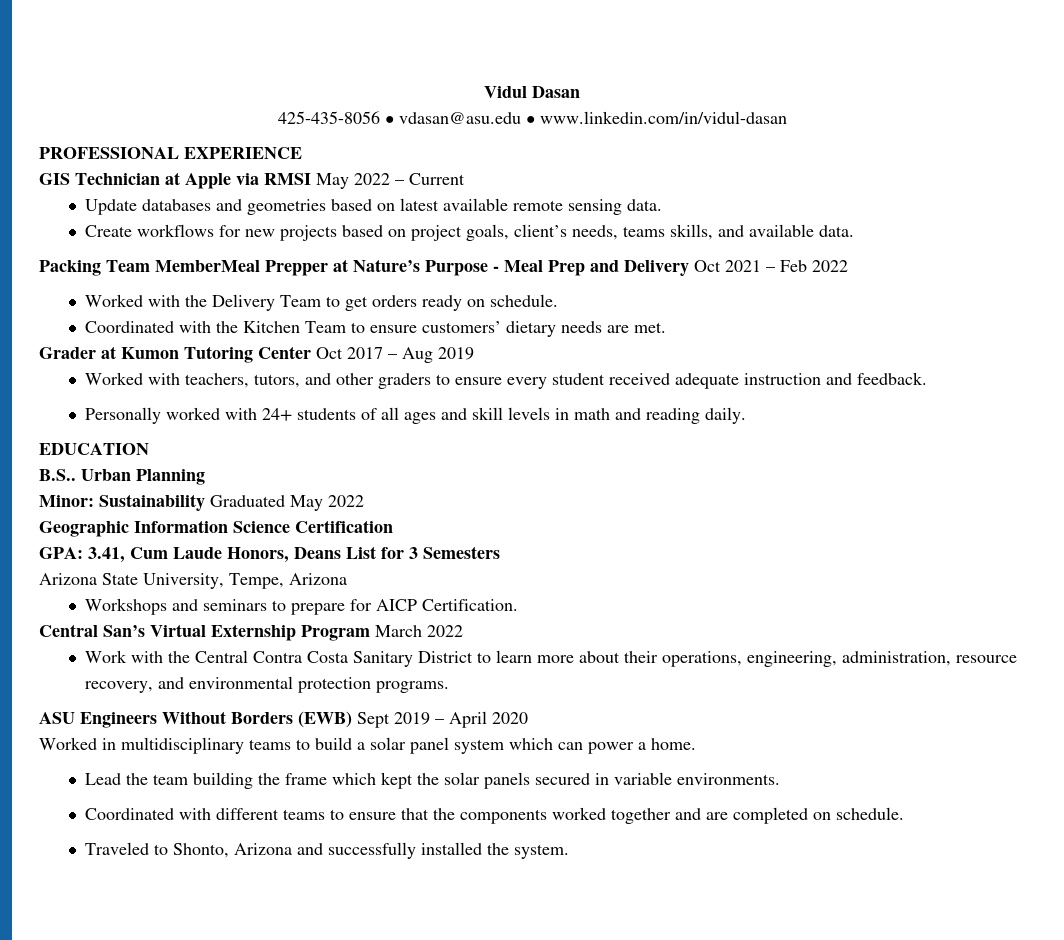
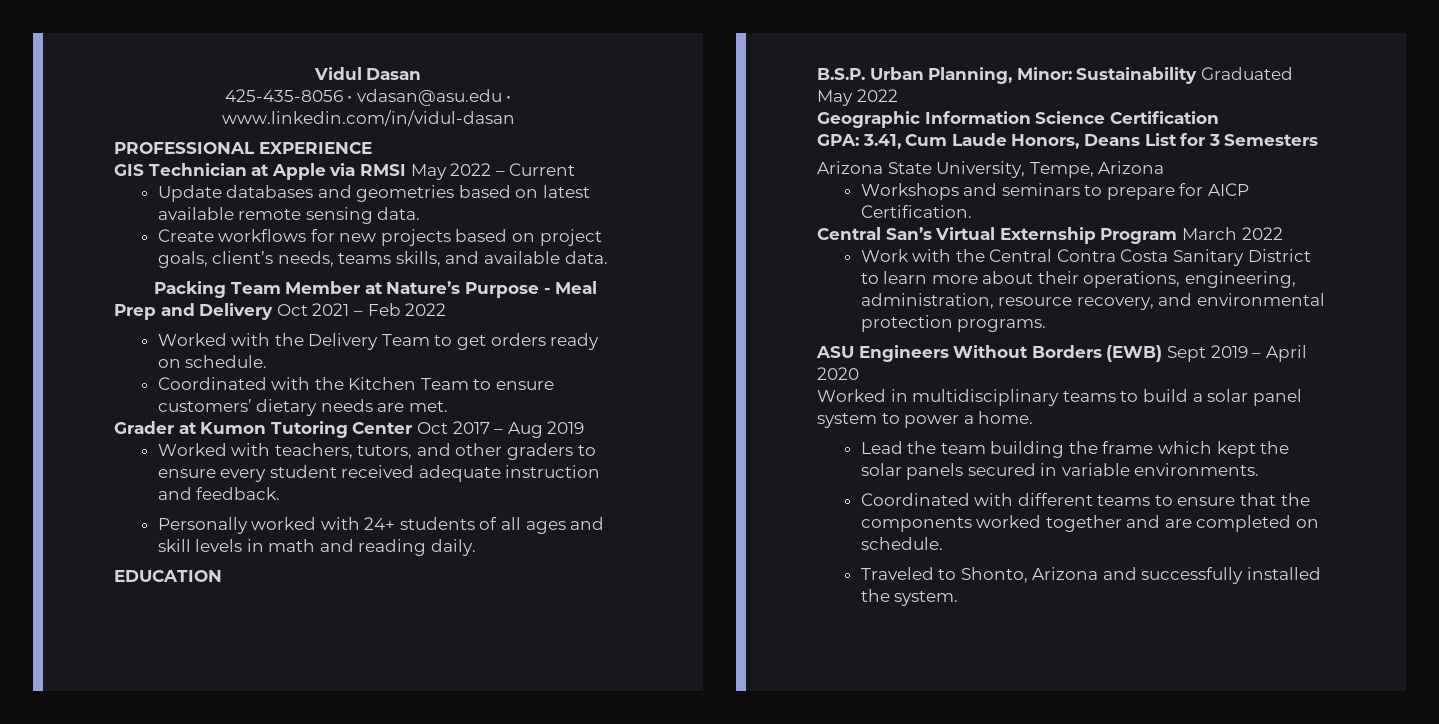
[155,260,328,276] MemberMeal Prepper -> [285,281,361,294] Member
[39,469,205,485] B.S.. Urban Planning // -> [817,67,1013,84] B.S.P. Urban Planning,
[509,738,583,750] which can -> [881,413,900,424] to

